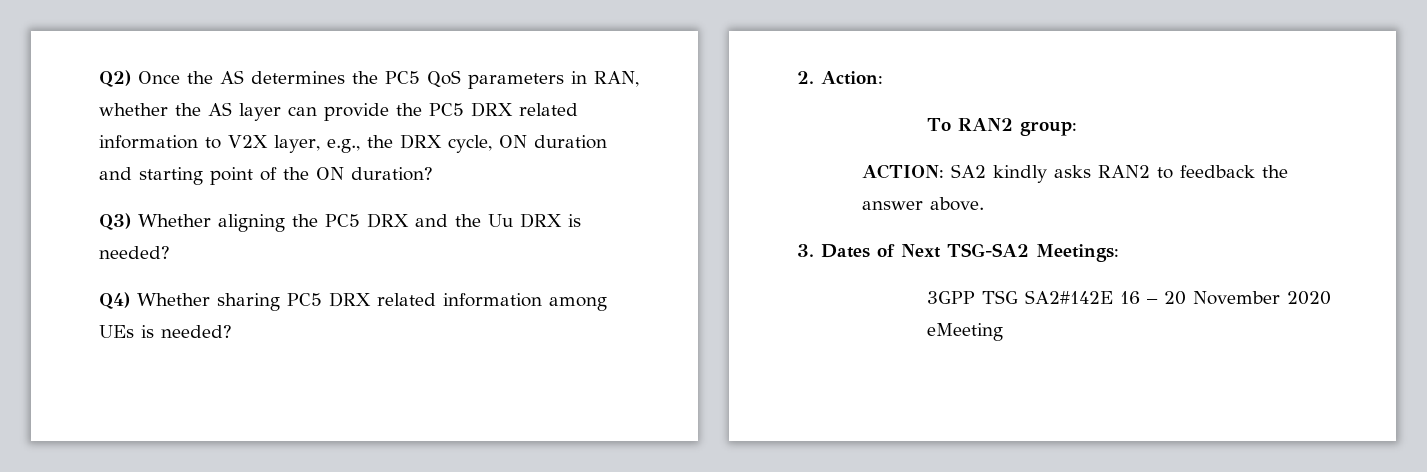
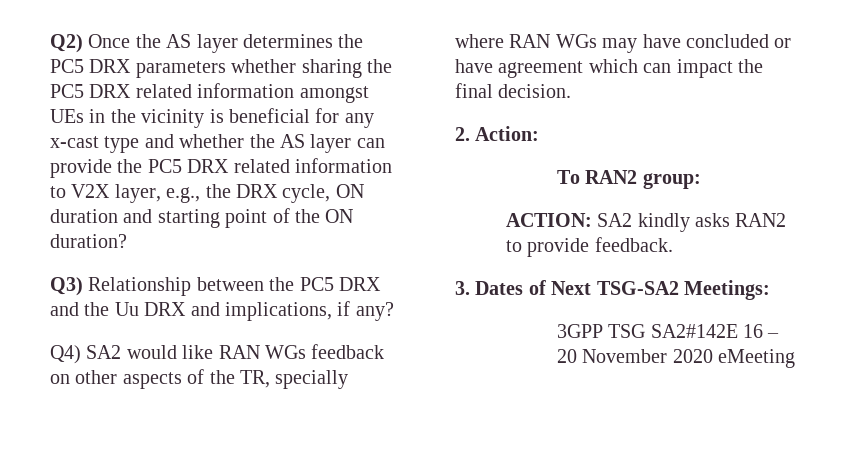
(244, 77) none -> [196,34,238,53] layer
[427,70,639,89] QoS parameters in RAN, -> [89,59,392,78] [50,83,369,103] [50,108,374,128] [50,134,174,153] DRX parameters whether sharing the PC5 DRX related information amongst UEs in the vicinity is beneficial for any x-cast type and
[138,214,285,232] Whether aligning -> [88,277,264,296] Relationship between
[568,214,581,227] [99,246,170,259] [99,292,607,311] [99,325,232,338] is needed? // Q4) Whether sharing PC5 DRX related information among UEs is needed? -> [190,301,394,321] [50,344,385,364] [50,369,349,389] [455,34,792,53] [455,59,763,78] [455,83,572,98] and implications, if any? // Q4) SA2 would like RAN WGs feedback on other aspects of the TR, specially where RAN WGs may have concluded or have agreement which can impact the final decision.
[1179,165,1288,178] [861,197,984,211] feedback the answer above. -> [527,237,673,257] provide feedback.

